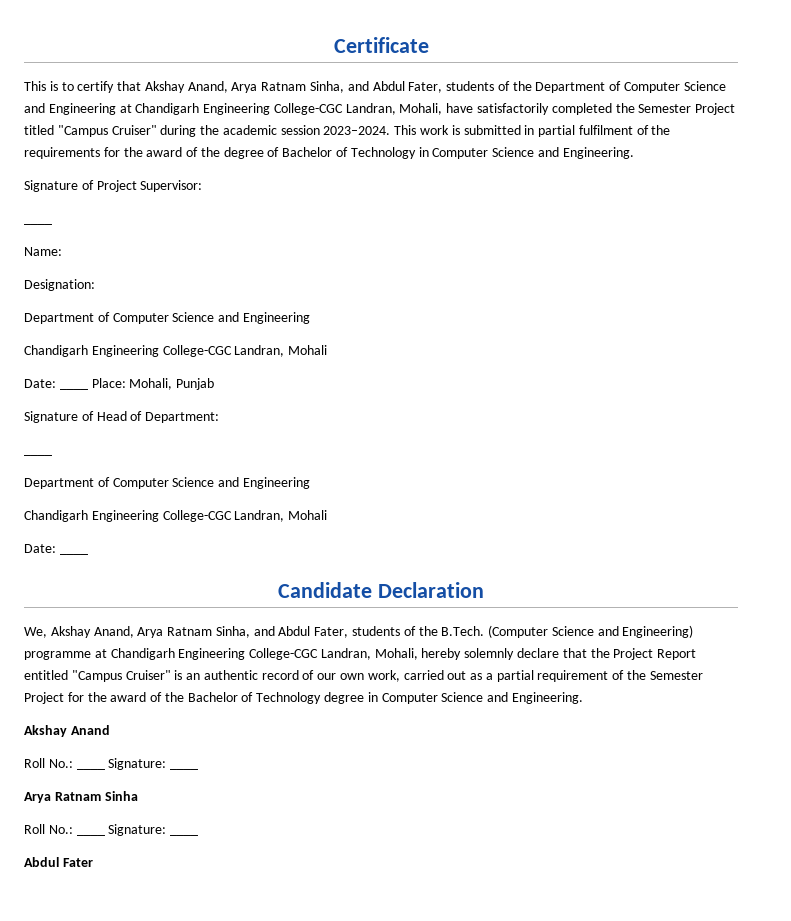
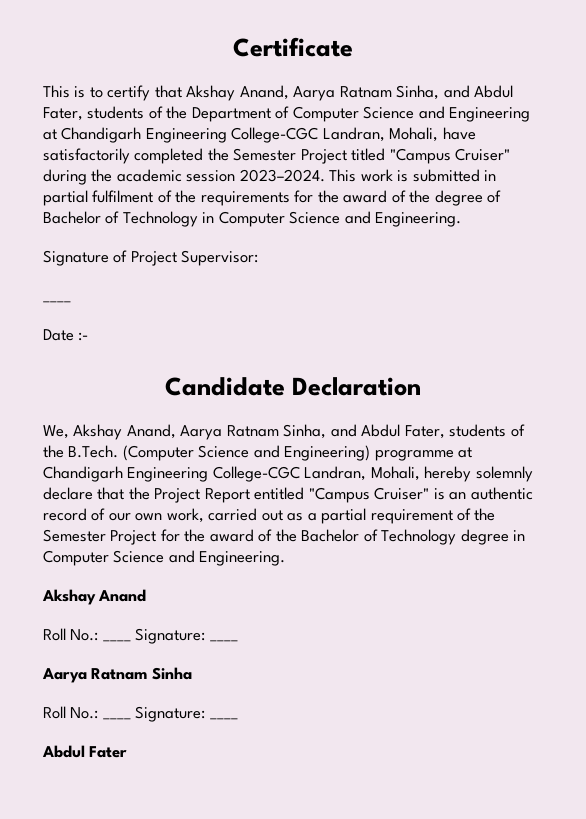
[231,82,258,93] Arya -> [293,86,336,101] Aarya
[24,247,62,256] [24,279,95,291] [24,312,310,324] [24,345,328,357] [24,379,56,388] [59,388,88,390] [91,378,215,390] [24,411,220,423] [24,454,52,456] [24,477,310,489] [24,510,328,522] [24,544,56,553] [59,553,88,555] Name: // Designation: // Department of Computer Science and Engineering // Chandigarh Engineering College-CGC Landran, Mohali // Date: ____ Place: Mohali, Punjab // Signature of Head of Department: // ____ // Department of Computer Science and Engineering // Chandigarh Engineering College-CGC Landran, Mohali // Date: ____ -> [43,329,89,341] Date :-
[137,627,164,638] Arya -> [180,425,223,440] Aarya
[24,792,51,803] Arya -> [42,668,87,683] Aarya

